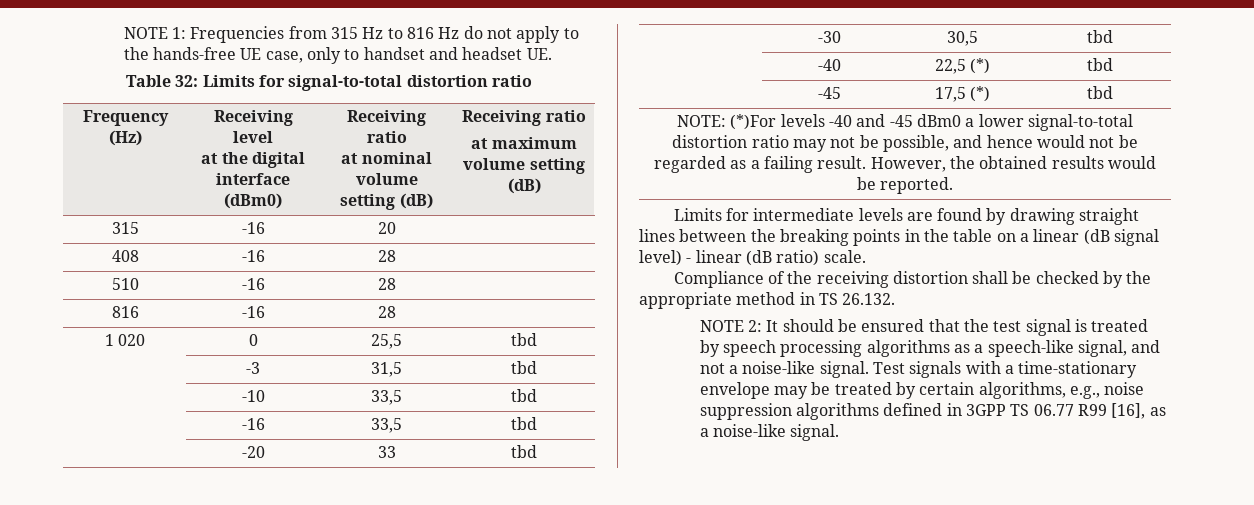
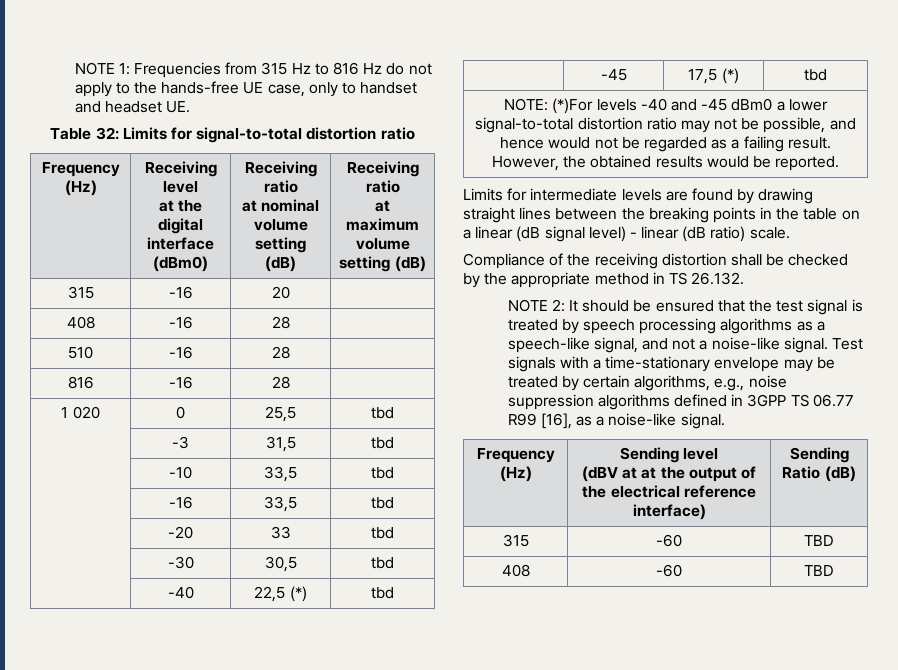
(840, 432) none -> [476,448,555,463] [499,466,532,482] [619,447,719,463] [582,466,756,482] [582,485,756,498] [632,504,706,520] [789,447,849,463] [782,466,856,482] [502,534,529,547] [656,534,682,547] [804,535,834,546] [501,564,530,577] [656,564,682,577] [804,565,834,576] // Frequency (Hz) | Sending level // (dBV at at the output of the electrical reference interface) | Sending Ratio (dB) // 315 | -60 | TBD // 408 | -60 | TBD

